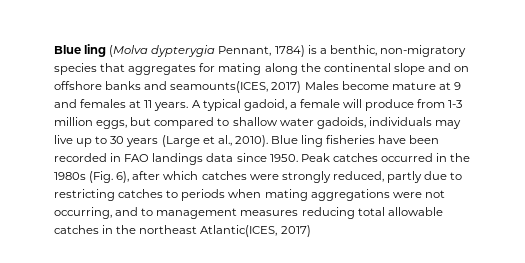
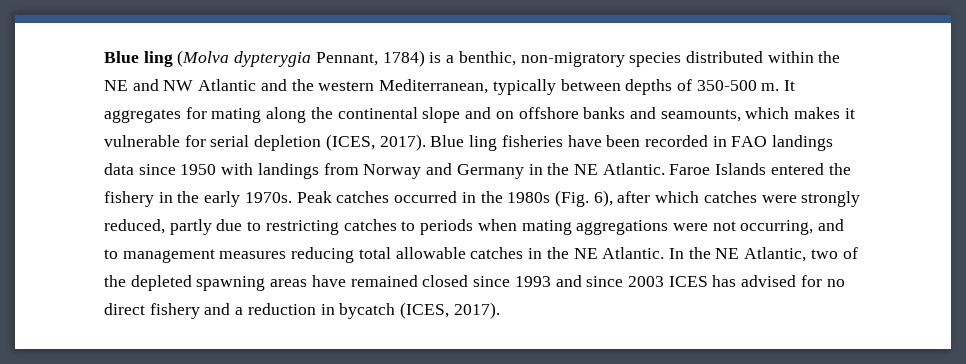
[100,63,126,72] that -> [685,51,841,63] [104,79,796,95] distributed within the NE and NW Atlantic and the western Mediterranean, typically between depths of 350-500 m. It
[170,81,461,93] [54,99,463,111] [54,117,461,129] [54,135,268,147] seamounts(ICES, 2017) Males become mature at 9 and females at 11 years. A typical gadoid, a female will produce from 1-3 million eggs, but compared to shallow water gadoids, individuals may live up to 30 years (Large et al., 2010). -> [660,107,855,122] [104,134,426,151] seamounts, which makes it vulnerable for serial depletion (ICES, 2017).
[269,154,298,162] 1950. -> [180,163,851,179] [104,191,292,207] 1950 with landings from Norway and Germany in the NE Atlantic. Faroe Islands entered the fishery in the early 1970s.
[139,225,311,237] northeast Atlantic(ICES, 2017) -> [573,247,858,262] [104,275,845,291] [104,302,500,319] NE Atlantic. In the NE Atlantic, two of the depleted spawning areas have remained closed since 1993 and since 2003 ICES has advised for no direct fishery and a reduction in bycatch (ICES, 2017).

